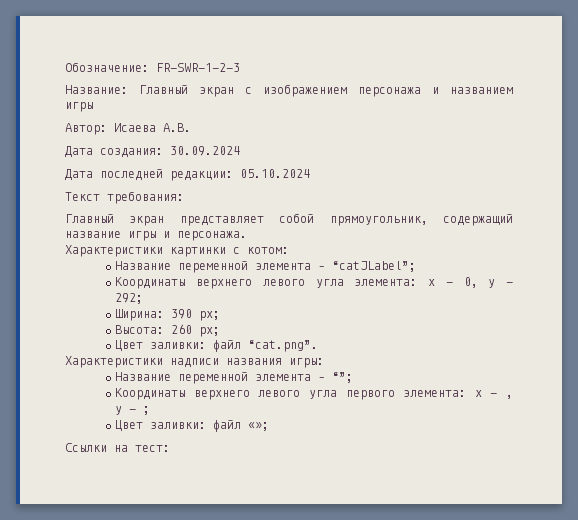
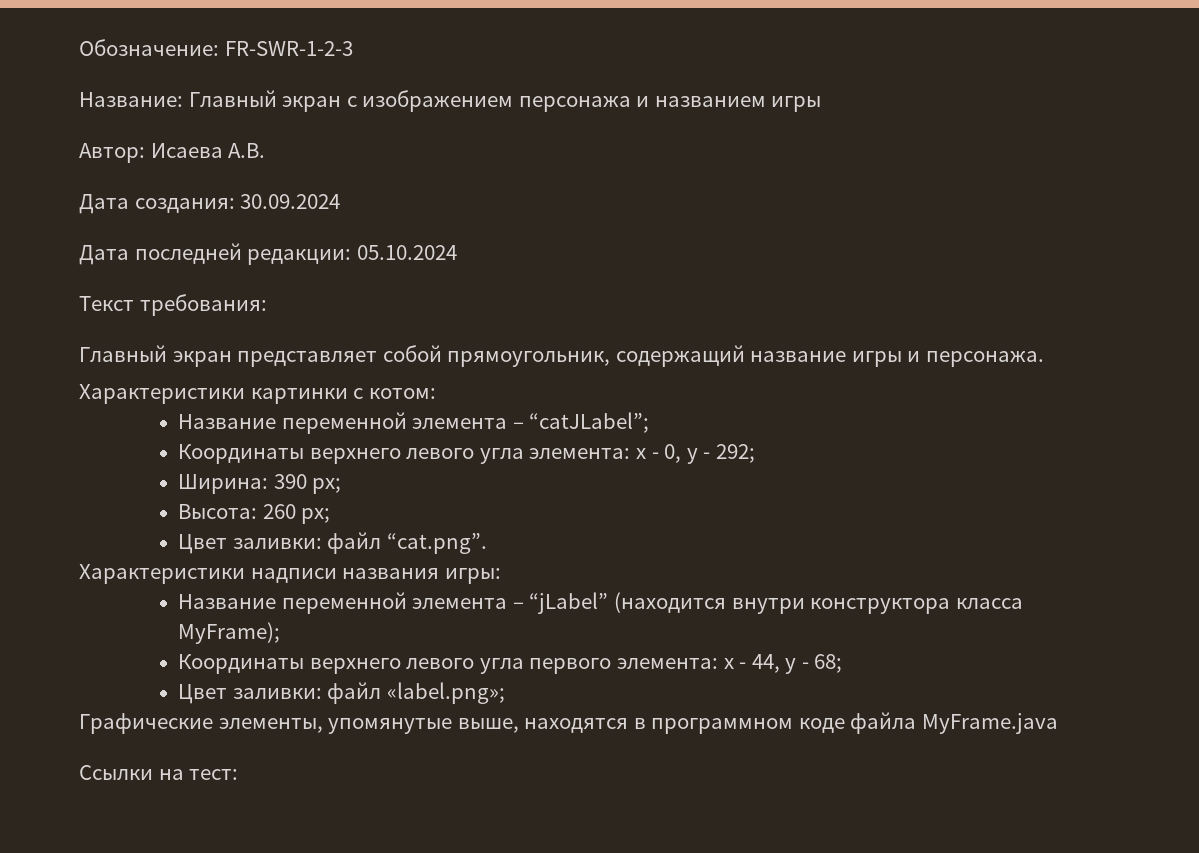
[332,372,354,383] “”; -> [529,592,1023,614] [178,622,281,644] “jLabel” (находится внутри конструктора класса MyFrame);
[506,395,513,399] [115,406,151,415] [115,420,270,432] , у - ; // Цвет заливки: файл «»; -> [751,654,843,674] [178,682,505,704] [79,712,1058,734] 44, у - 68; // Цвет заливки: файл «label.png»; // Графические элементы, упомянутые выше, находятся в программном коде файла MyFrame.java

